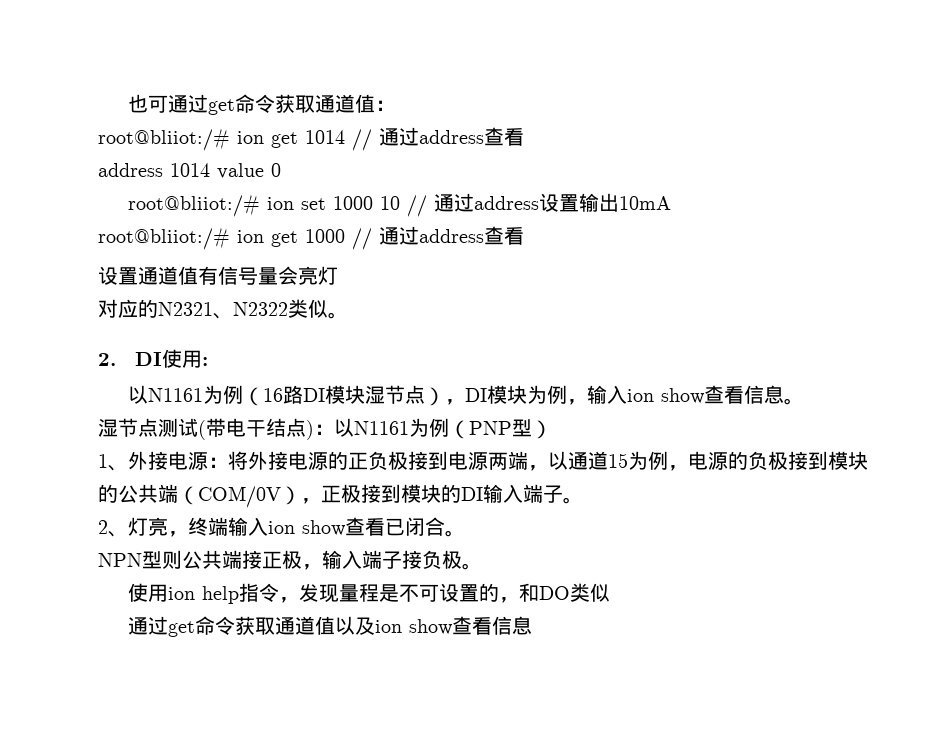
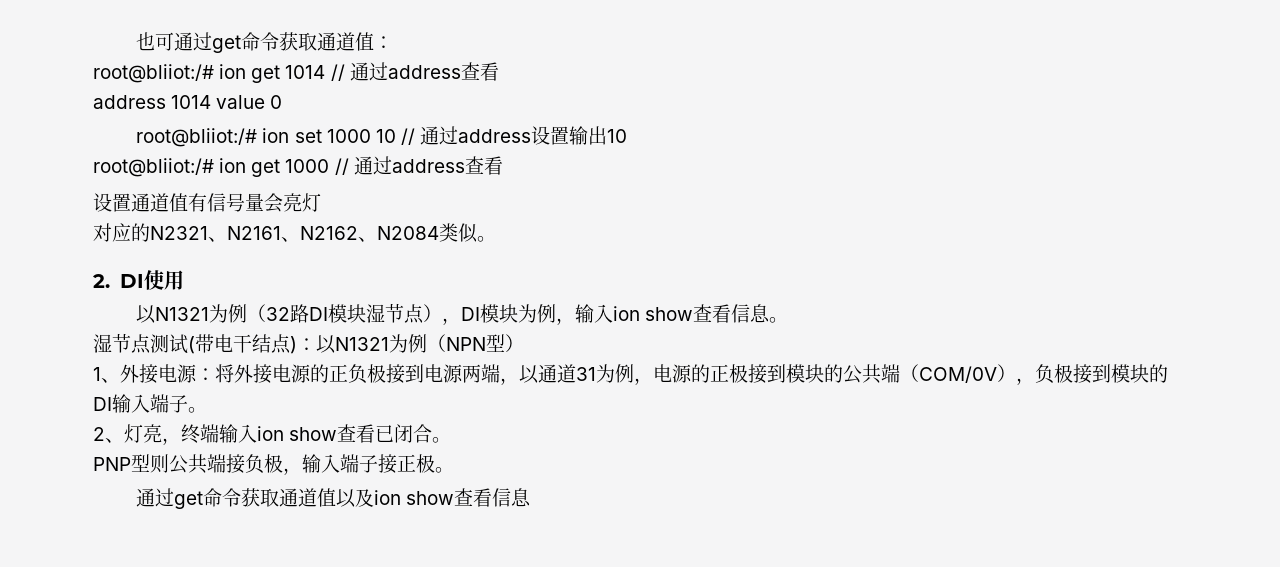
[618,196,671,210] 10mA -> [607,129,628,143] 10
[233,302,288,316] N2322 -> [227,226,439,242] N2161、N2162、N2084
[201,357,208,366] [127,385,283,406] : // 以N1161为例（16 -> [136,304,291,324] // 以N1321为例（32
[354,418,512,439] N1161为例（PNP -> [335,334,486,353] N1321为例（NPN
[608,453,628,468] 15 -> [576,367,596,381] 31
[748,451,768,470] 负 -> [710,364,729,382] 正
[321,485,341,503] 正 -> [1035,364,1054,384] 负
[98,553,142,567] NPN -> [93,457,131,471] PNP
[262,551,282,569] 正 -> [245,454,264,474] 负
[422,550,442,569] 负 -> [397,454,416,472] 正
[127,583,610,604] // 使用ion help指令，发现量程是不可设置的，和DO类似 -> (454, 470) none

